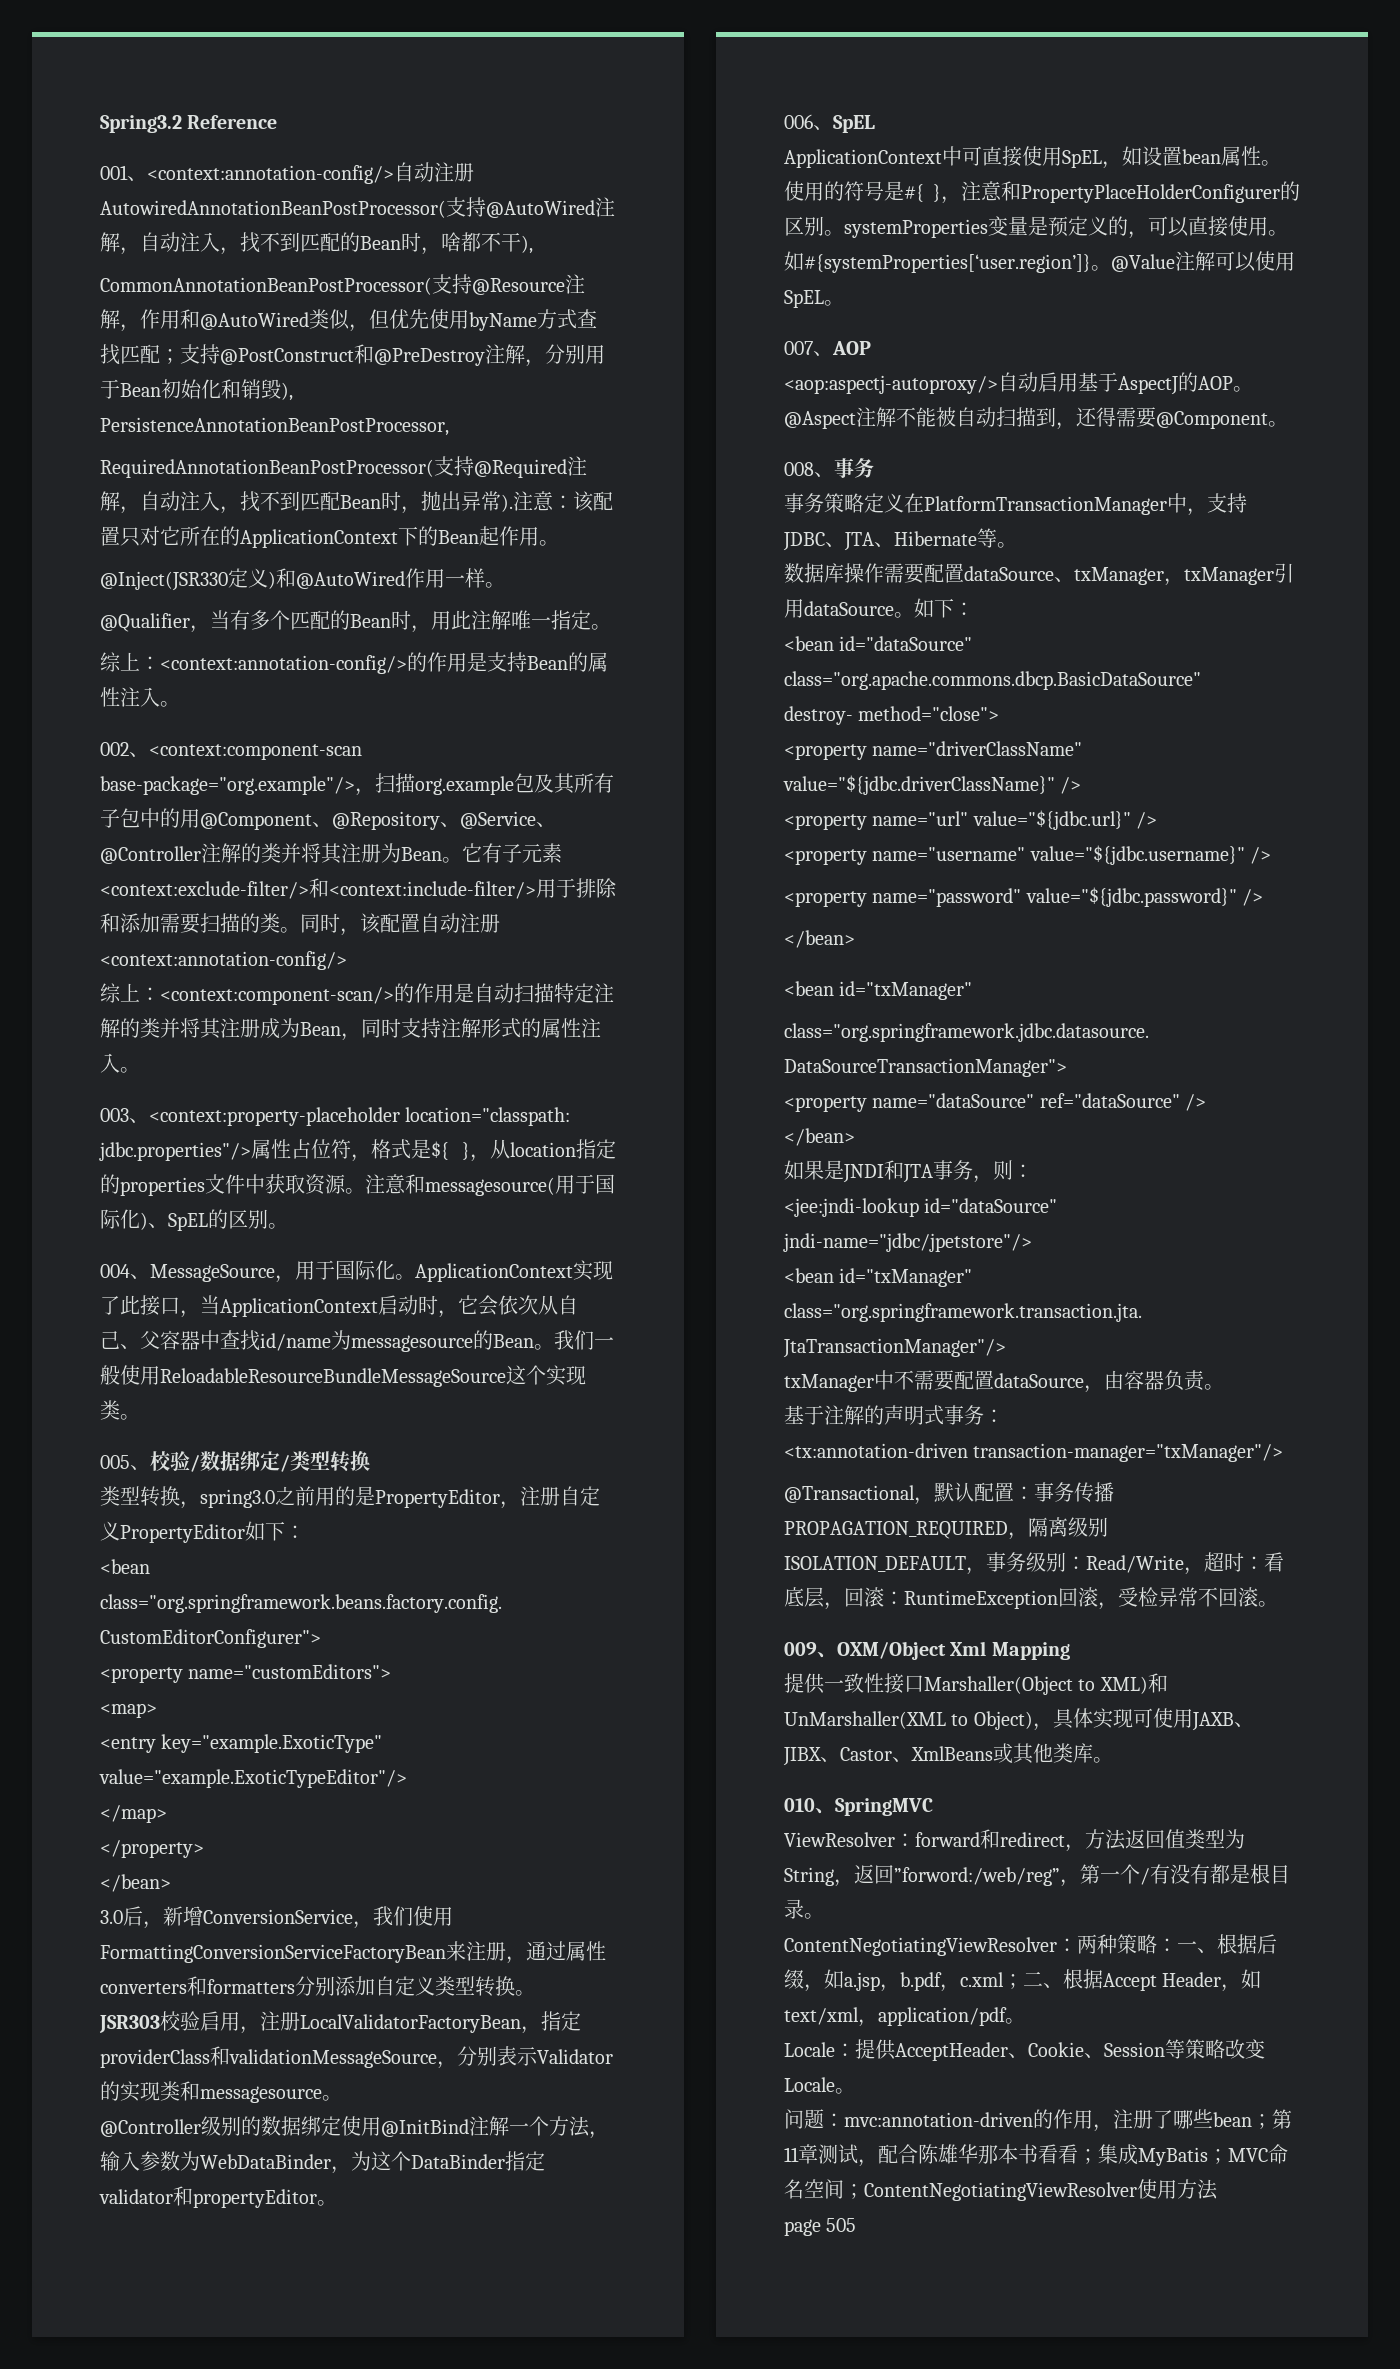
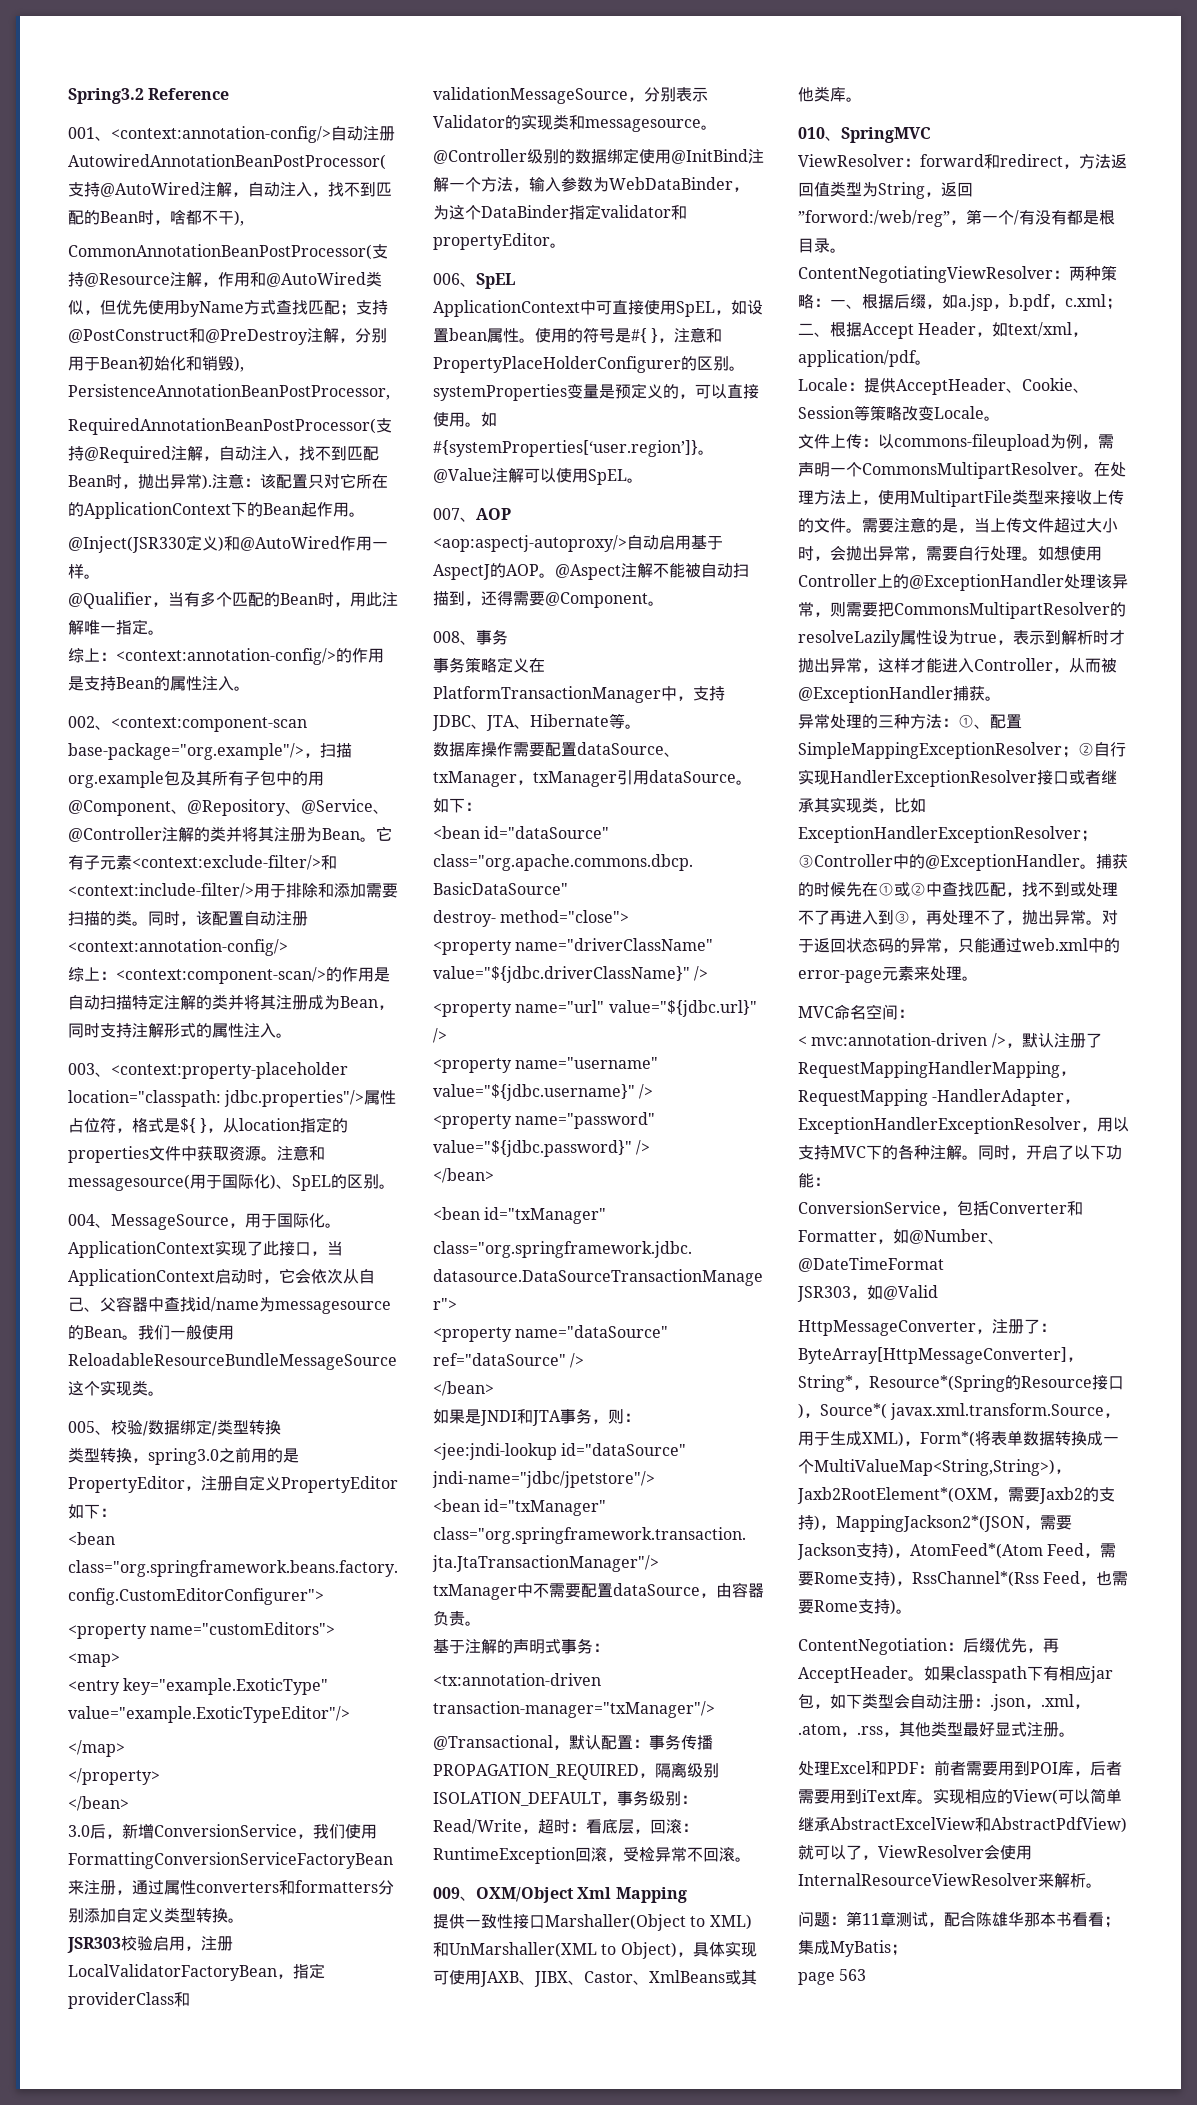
[784,2109,1272,2132] 问题：mvc:annotation-driven的作用，注册了哪些bean； -> [798,434,1114,451] [798,462,1126,479] [798,489,1124,507] [798,517,1118,533] [798,545,1102,561] [798,574,1128,591] [798,602,1126,619] [798,630,1125,647] [798,658,1117,673] [798,685,1001,703] [798,714,1022,729] [798,742,1126,759] [798,769,1117,787] [798,797,926,813] [798,826,1097,843] [798,853,1128,871] [798,881,1118,897] [798,910,1118,925] [798,938,1120,953] [798,966,978,983] [798,1004,914,1020] [798,1033,1102,1048] [798,1061,1076,1078] [798,1089,1081,1106] [798,1117,1129,1134] [798,1144,1122,1160] [798,1173,830,1188] [798,1200,1083,1216] [798,1229,1004,1244] [798,1257,944,1272] [797,1285,938,1302] [798,1319,1056,1336] [798,1347,1083,1364] [798,1375,1124,1392] [798,1403,1121,1420] [798,1430,1119,1447] [798,1459,1071,1476] [797,1487,1115,1504] [798,1515,1072,1532] [797,1543,1117,1560] [798,1571,1129,1587] [798,1599,912,1615] [798,1638,1059,1655] [798,1666,1113,1683] [798,1693,1090,1711] [798,1721,1075,1737] [798,1760,1122,1776] [798,1788,1122,1805] [798,1817,1127,1833] [798,1844,1032,1860] [798,1873,1102,1888] [798,1911,846,1927] 文件上传：以commons-fileupload为例，需声明一个CommonsMultipartResolver。在处理方法上，使用MultipartFile类型来接收上传的文件。需要注意的是，当上传文件超过大小时，会抛出异常，需要自行处理。如想使用Controller上的@ExceptionHandler处理该异常，则需要把CommonsMultipartResolver的resolveLazily属性设为true，表示到解析时才抛出异常，这样才能进入Controller，从而被@ExceptionHandler捕获。 // 异常处理的三种方法：①、配置SimpleMappingExceptionResolver；②自行实现HandlerExceptionResolver接口或者继承其实现类，比如ExceptionHandlerExceptionResolver；③Controller中的@ExceptionHandler。捕获的时候先在①或②中查找匹配，找不到或处理不了再进入到③，再处理不了，抛出异常。对于返回状态码的异常，只能通过web.xml中的error-page元素来处理。 // MVC命名空间： // < mvc:annotation-driven />，默认注册了RequestMappingHandlerMapping，RequestMapping -HandlerAdapter，ExceptionHandlerExceptionResolver，用以支持MVC下的各种注解。同时，开启了以下功能： // ConversionService，包括Converter和Formatter，如@Number、@DateTimeFormat // JSR303，如@Valid // HttpMessageConverter，注册了：ByteArray[HttpMessageConverter]，String*，Resource*(Spring的Resource接口)，Source*( javax.xml.transform.Source，用于生成XML)，Form*(将表单数据转换成一个MultiValueMap<String,String>)，Jaxb2RootElement*(OXM，需要Jaxb2的支持)，MappingJackson2*(JSON，需要Jackson支持)，AtomFeed*(Atom Feed，需要Rome支持)，RssChannel*(Rss Feed，也需要Rome支持)。 // ContentNegotiation：后缀优先，再AcceptHeader。如果classpath下有相应jar包，如下类型会自动注册：.json，.xml，.atom，.rss，其他类型最好显式注册。 // 处理Excel和PDF：前者需要用到POI库，后者需要用到iText库。实现相应的View(可以简单继承AbstractExcelView和AbstractPdfView)就可以了，ViewResolver会使用InternalResourceViewResolver来解析。 // 问题：
[1228,2144,1288,2164] [784,2179,1218,2201] MVC命名空间；ContentNegotiatingViewResolver使用方法 -> (907, 1950) none
[826,2218,857,2232] 505 -> [839,1969,867,1981] 563

